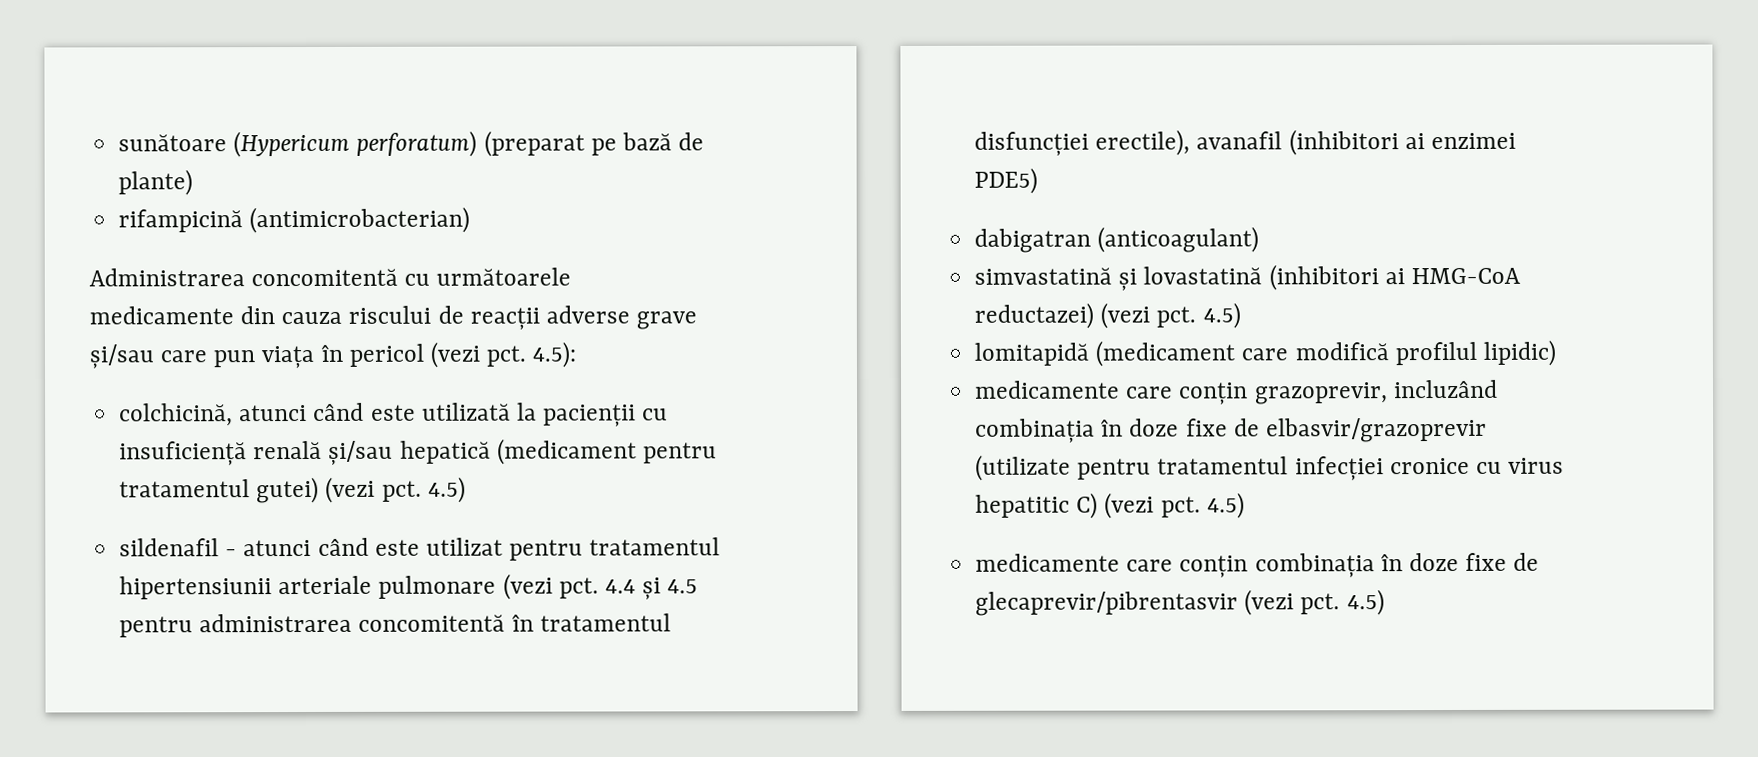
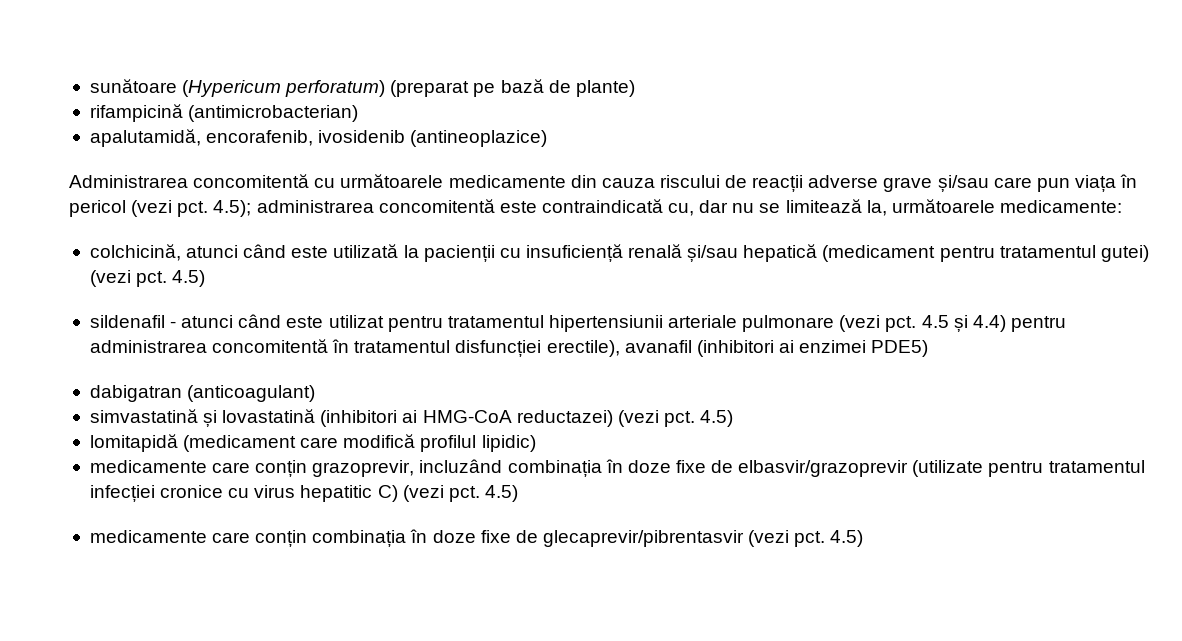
(471, 220) none -> [89,129,548,147] // apalutamidă, encorafenib, ivosidenib (antineoplazice)
[532,341,577,368] 4.5): -> [213,199,1122,217] 4.5); administrarea concomitentă este contraindicată cu, dar nu se limitează la, următoarele medicamente:
[604,577,699,600] 4.4 și 4.5 -> [921,315,1006,332] 4.5 și 4.4)

